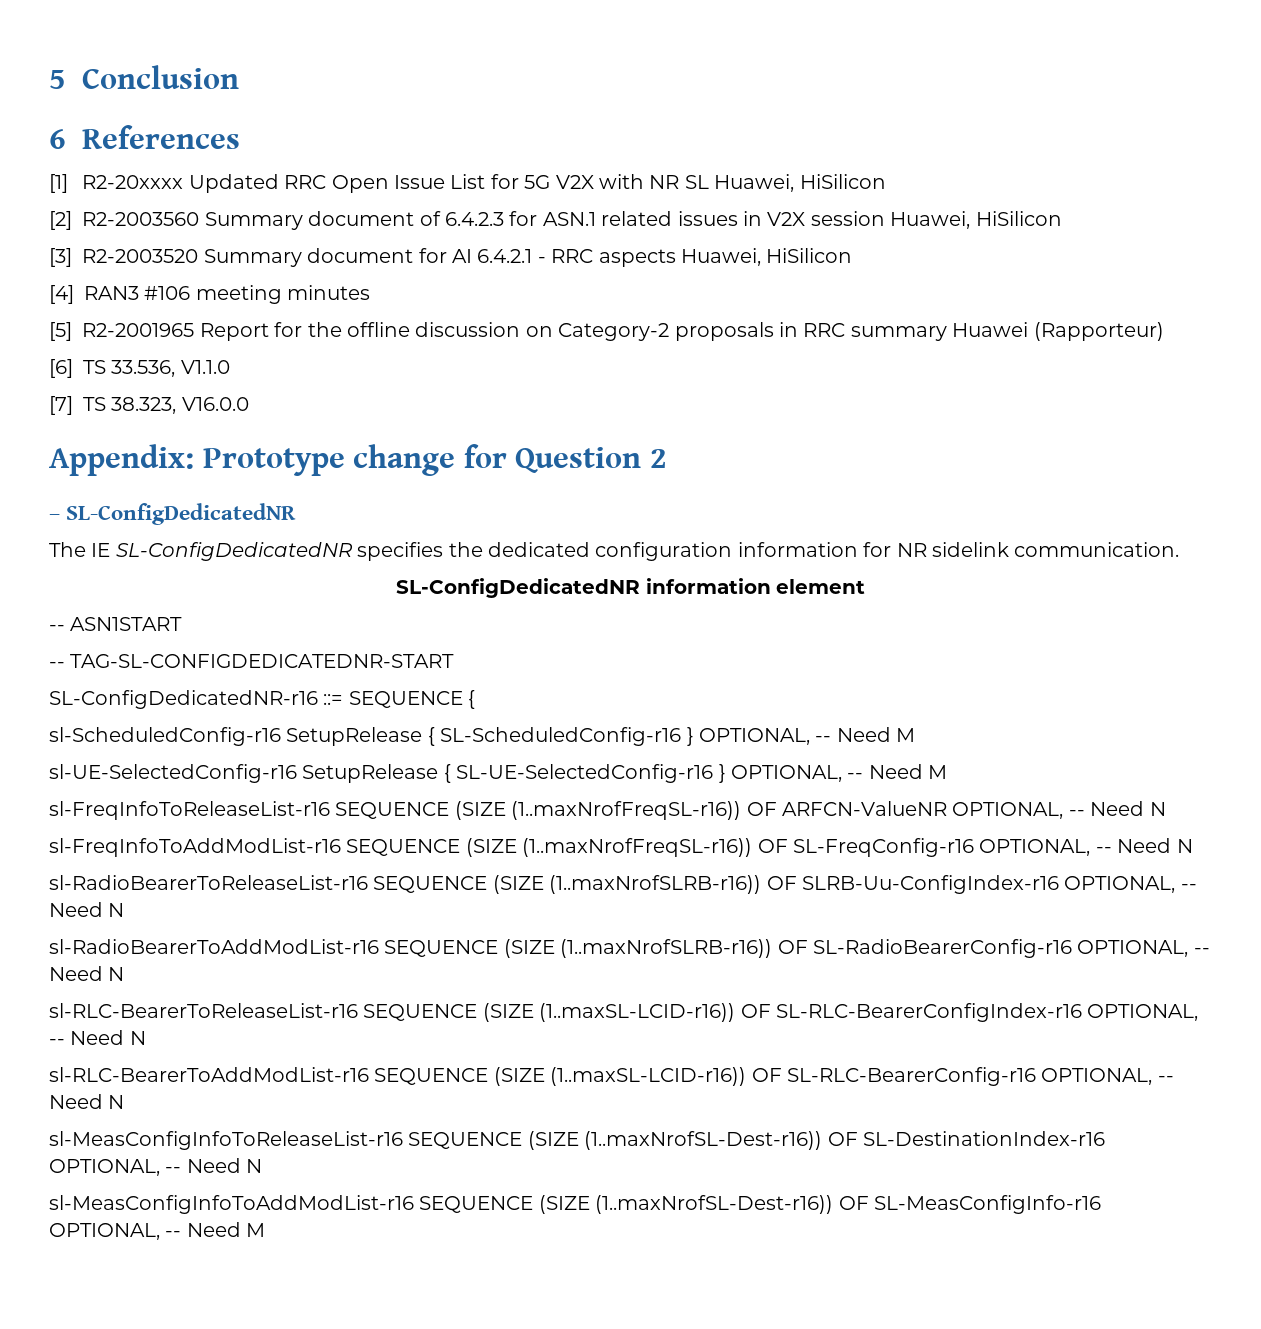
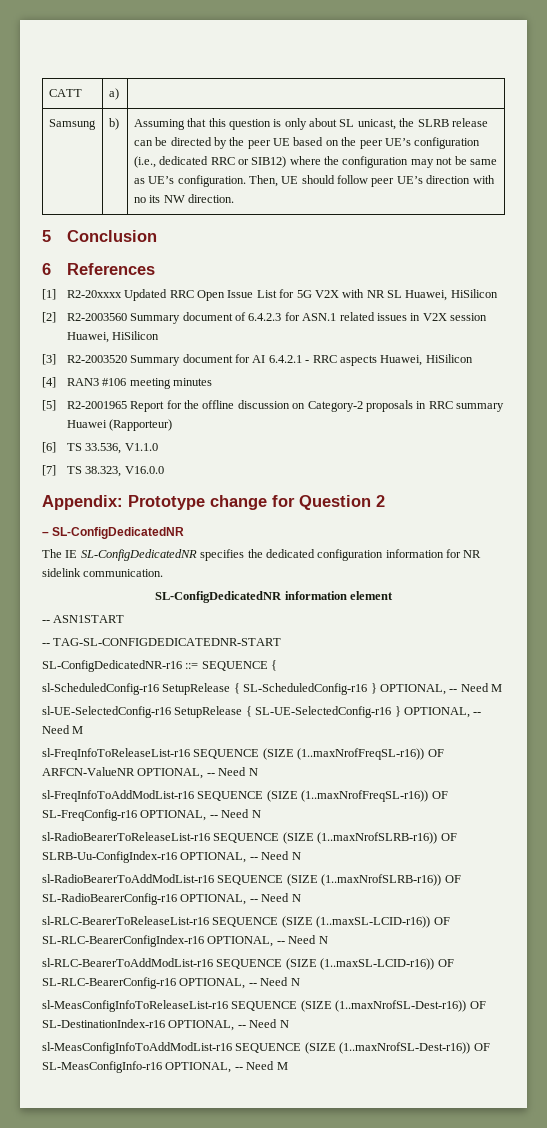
(49, 79) none -> [48,89,82,97] [108,88,119,100] [48,119,96,130] [108,118,119,130] [133,118,488,130] [133,137,481,149] [133,156,497,168] [133,175,495,187] [133,194,234,203] CATT | a) | // Samsung | b) | Assuming that this question is only about SL unicast, the SLRB release can be directed by the peer UE based on the peer UE’s configuration (i.e., dedicated RRC or SIB12) where the configuration may not be same as UE’s configuration. Then, UE should follow peer UE’s direction with no its NW direction. //

